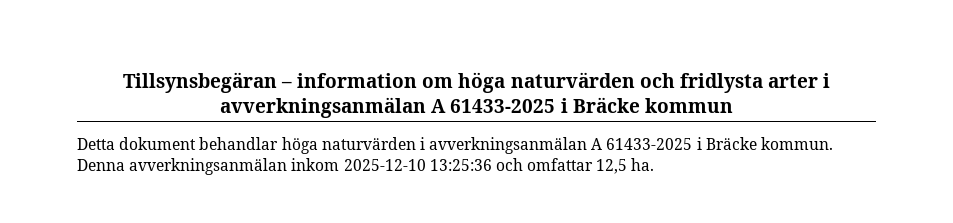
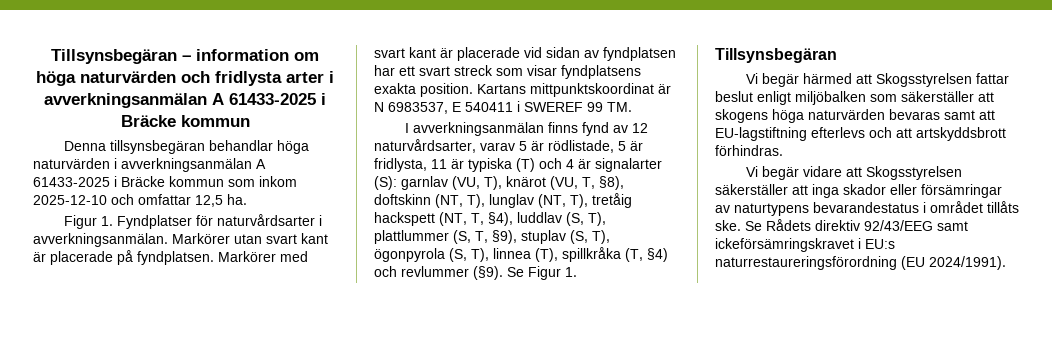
[77,137,197,150] Detta dokument -> [64,140,206,154] Denna tillsynsbegäran
[761,137,834,150] [77,158,288,175] kommun. Denna avverkningsanmälan -> [169,176,255,187] kommun som
[429,159,492,171] 13:25:36 -> (107, 200) none
(655, 164) none -> [64,214,323,229] [33,233,328,247] [33,250,308,265] [374,47,676,61] [374,65,641,79] [374,83,671,97] [374,101,632,114] [405,122,649,136] [374,139,643,153] [374,158,662,172] [374,176,624,190] [374,193,632,208] [374,212,606,226] [374,230,610,244] [374,247,668,262] [374,266,577,280] [715,48,837,63] [746,73,1010,87] [715,91,994,105] [715,109,995,123] [715,127,1006,141] [715,145,783,156] [746,166,963,180] [715,184,1002,198] [715,201,1019,216] [715,219,968,231] [715,238,895,252] [715,256,1006,270] // Figur 1. Fyndplatser för naturvårdsarter i avverkningsanmälan. Markörer utan svart kant är placerade på fyndplatsen. Markörer med svart kant är placerade vid sidan av fyndplatsen har ett svart streck som visar fyndplatsens exakta position. Kartans mittpunktskoordinat är N 6983537, E 540411 i SWEREF 99 TM. // I avverkningsanmälan finns fynd av 12 naturvårdsarter, varav 5 är rödlistade, 5 är fridlysta, 11 är typiska (T) och 4 är signalarter (S): garnlav (VU, T), knärot (VU, T, §8), doftskinn (NT, T), lunglav (NT, T), tretåig hackspett (NT, T, §4), luddlav (S, T), plattlummer (S, T, §9), stuplav (S, T), ögonpyrola (S, T), linnea (T), spillkråka (T, §4) och revlummer (§9). Se Figur 1. // Tillsynsbegäran // Vi begär härmed att Skogsstyrelsen fattar beslut enligt miljöbalken som säkerställer att skogens höga naturvärden bevaras samt att EU-lagstiftning efterlevs och att artskyddsbrott förhindras. // Vi begär vidare att Skogsstyrelsen säkerställer att inga skador eller försämringar av naturtypens bevarandestatus i området tillåts ske. Se Rådets direktiv 92/43/EEG samt ickeförsämringskravet i EU:s naturrestaureringsförordning (EU 2024/1991).

